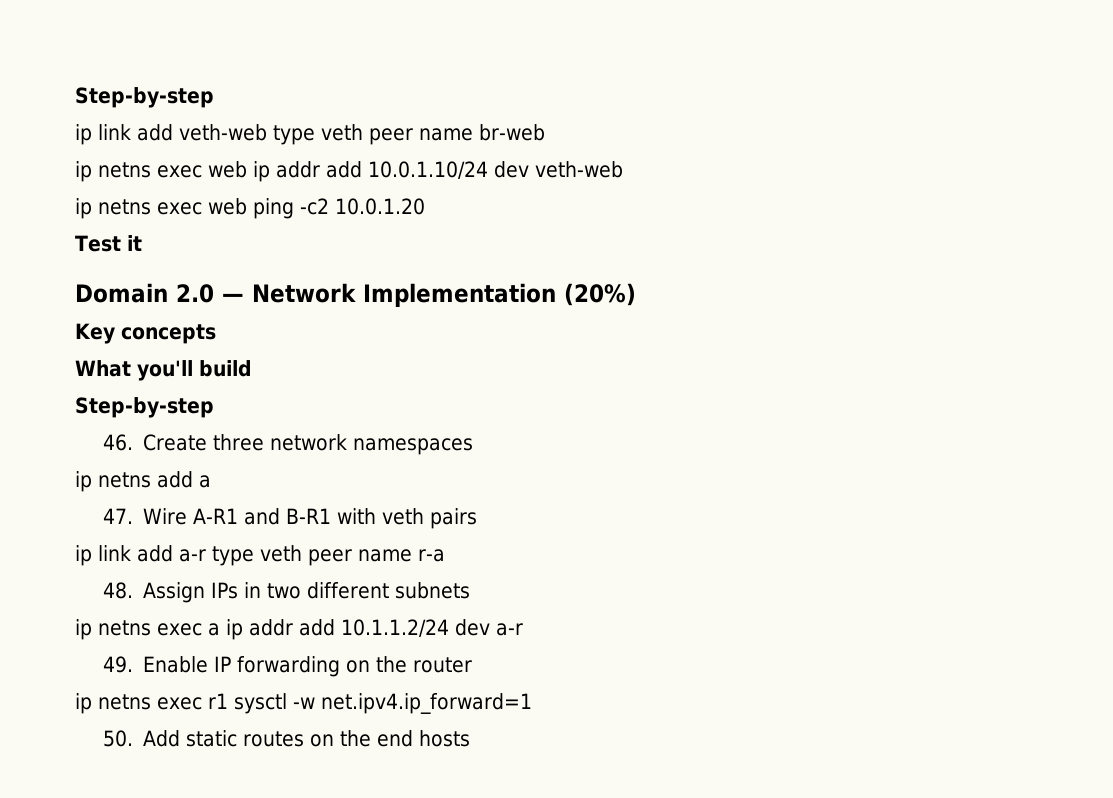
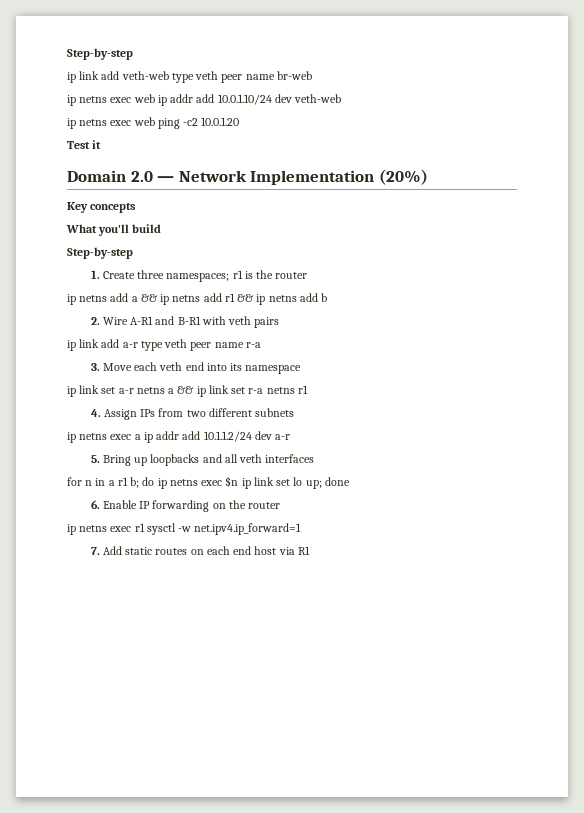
[102,434,133,451] 46. -> [90,270,100,279] 1.
[269,434,473,455] network namespaces -> [166,270,308,282] namespaces; r1 is the router
[102,508,133,524] // 47. -> [140,293,328,305] [90,317,100,325] && ip netns add r1 && ip netns add b // 2.
[102,582,133,599] 48. -> [90,362,302,374] [67,385,308,397] [90,409,101,417] 3. Move each veth end into its namespace // ip link set a-r netns a && ip link set r-a netns r1 // 4.
[243,582,261,598] in -> [158,408,184,417] from
[102,656,133,673] 49. -> [90,454,315,466] [67,476,350,489] [90,500,100,509] 5. Bring up loopbacks and all veth interfaces // for n in a r1 b; do ip netns exec $n ip link set lo up; done // 6.
[102,730,133,747] 50. -> [90,547,100,555] 7.
[339,730,470,747] the end hosts -> [206,546,310,555] each end host via R1

